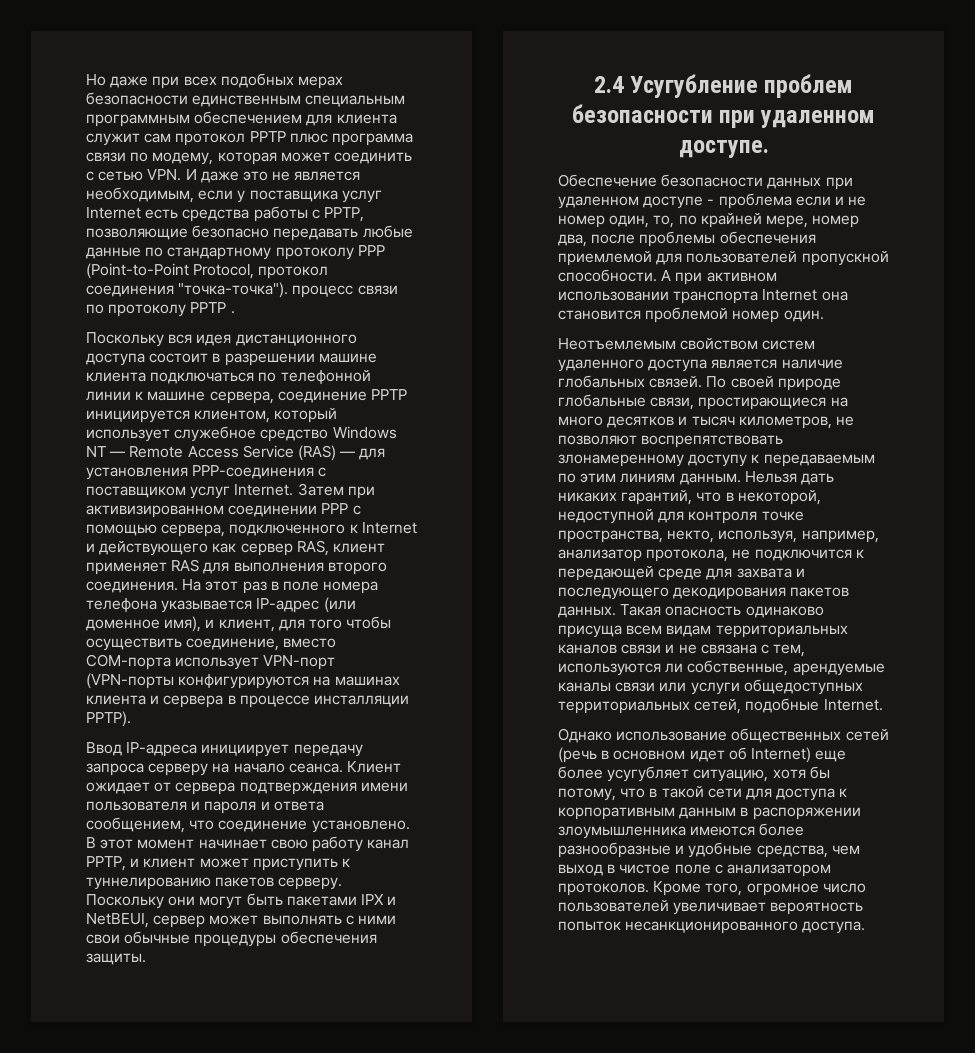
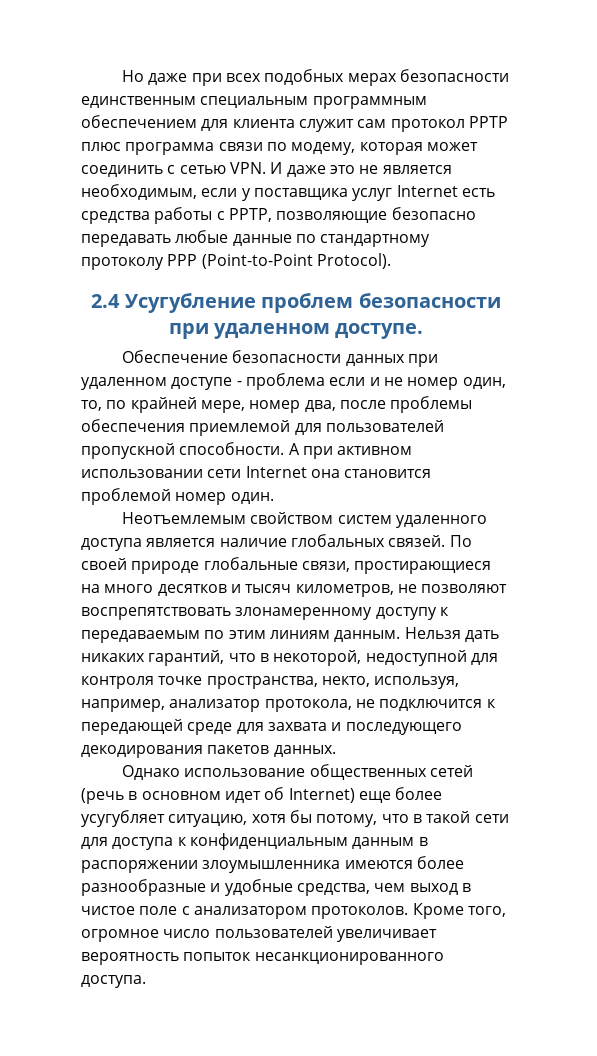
[193,264,329,279] [86,282,398,298] [86,302,235,317] [86,332,357,347] [86,353,377,366] [86,370,371,384] [86,389,407,404] [86,408,338,423] [86,426,397,442] [86,445,386,461] [86,465,327,480] [86,483,375,499] [86,503,361,518] [86,522,417,537] [86,540,385,556] [86,559,387,575] [86,579,379,594] [86,597,356,613] [86,616,392,632] [86,638,337,651] [86,654,336,670] [86,673,400,689] [86,695,409,708] [86,711,131,727] [86,742,363,757] [86,761,401,776] [86,782,408,795] [86,801,324,814] [86,817,410,833] [86,836,410,852] [86,856,350,871] [86,877,343,890] [86,893,397,909] [86,913,396,928] [86,931,377,947] [86,953,146,965] Protocol, протокол соединения "точка-точка"). процесс связи по протоколу PPTP . // Поскольку вся идея дистанционного доступа состоит в разрешении машине клиента подключаться по телефонной линии к машине сервера, соединение PPTP инициируется клиентом, который использует служебное средство Windows NT — Remote Access Service (RAS) — для установления PPP-соединения с поставщиком услуг Internet. Затем при активизированном соединении PPP с помощью сервера, подключенного к Internet и действующего как сервер RAS, клиент применяет RAS для выполнения второго соединения. На этот раз в поле номера телефона указывается IP-адрес (или доменное имя), и клиент, для того чтобы осуществить соединение, вместо COM-порта использует VPN-порт (VPN-порты конфигурируются на машинах клиента и сервера в процессе инсталляции PPTP). // Ввод IP-адреса инициирует передачу запроса серверу на начало сеанса. Клиент ожидает от сервера подтверждения имени пользователя и пароля и ответа сообщением, что соединение установлено. В этот момент начинает свою работу канал PPTP, и клиент может приступить к туннелированию пакетов серверу. Поскольку они могут быть пакетами IPX и NetBEUI, сервер может выполнять с ними свои обычные процедуры обеспечения защиты. -> [316,253,391,269] Protocol).
[673,291,759,304] транспорта -> [207,469,242,478] сети
[620,604,824,618] [558,625,848,638] [558,644,806,657] [558,660,885,676] [558,679,863,695] [558,698,883,714] Такая опасность одинаково присуща всем видам территориальных каналов связи и не связана с тем, используются ли собственные, арендуемые каналы связи или услуги общедоступных территориальных сетей, подобные Internet. -> (336, 751) none
[558,807,675,820] корпоративным -> [189,833,348,850] конфиденциальным

